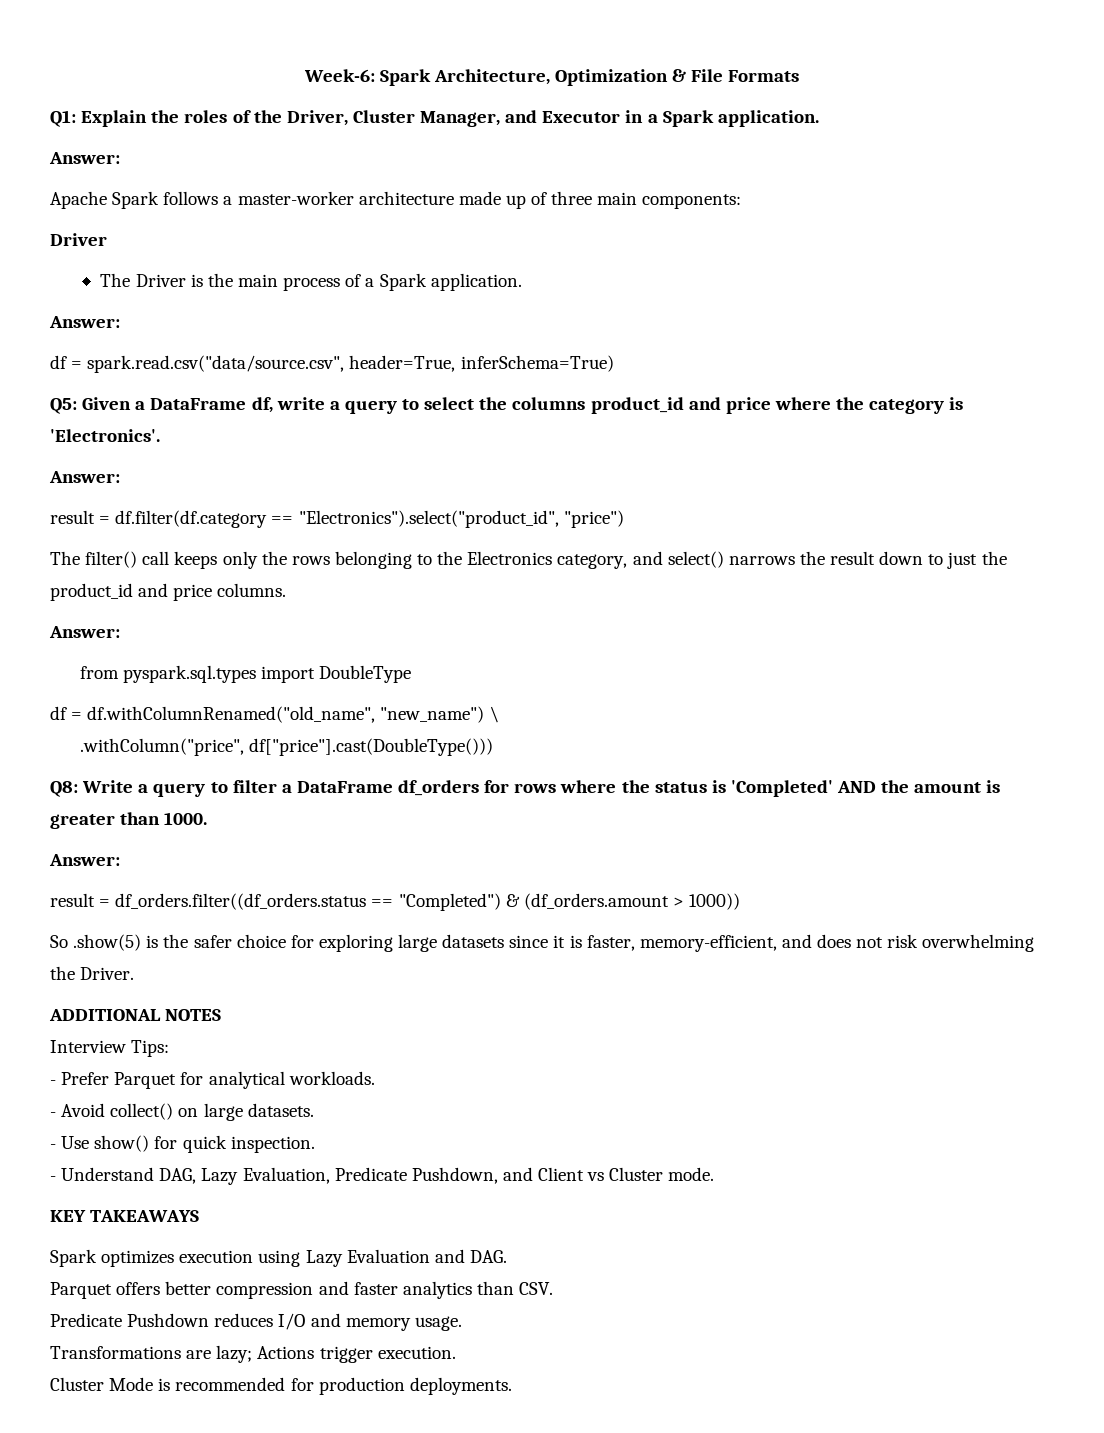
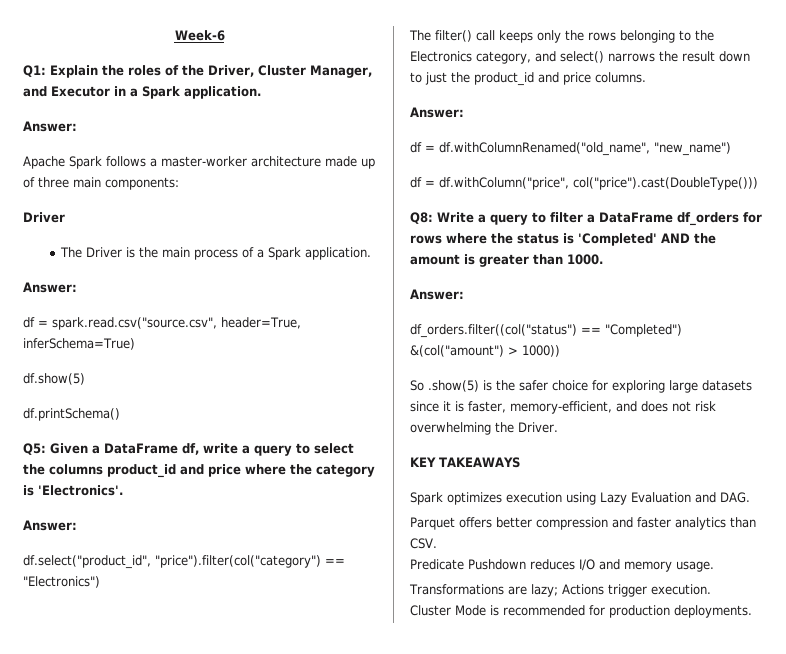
[303,69,800,86] Week-6: Spark Architecture, Optimization & File Formats -> [174,30,225,41] Week-6
[87,355,345,373] spark.read.csv("data/source.csv", -> [52,317,217,330] spark.read.csv("source.csv",
(614, 363) none -> [23,373,85,385] [23,408,120,421] // df.show(5) // df.printSchema()
[50,510,624,528] result = df.filter(df.category == "Electronics").select("product_id", "price") -> [23,555,345,569] [23,576,100,588] df.select("product_id", "price").filter(col("category") == "Electronics")
[79,665,411,683] // from pyspark.sql.types import DoubleType -> (464, 112) none
[489,706,499,723] [79,738,493,756] \ // .withColumn("price", df["price"].cast(DoubleType())) -> [410,177,758,190] // df = df.withColumn("price", col("price").cast(DoubleType()))
[50,893,669,911] result = df_orders.filter((df_orders.status == "Completed") & (df_orders.amount -> [410,324,682,338] [410,345,504,357] df_orders.filter((col("status") == "Completed") &(col("amount")
[49,1009,222,1021] [50,1040,170,1057] [50,1071,375,1089] [50,1103,314,1121] [50,1135,315,1153] [50,1167,715,1185] // ADDITIONAL NOTES // Interview Tips: // - Prefer Parquet for analytical workloads. // - Avoid collect() on large datasets. // - Use show() for quick inspection. // - Understand DAG, Lazy Evaluation, Predicate Pushdown, and Client vs Cluster mode. -> (558, 427) none

